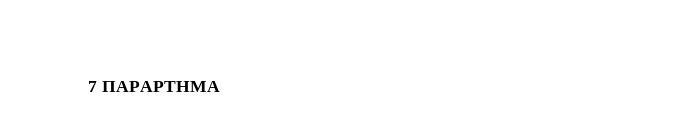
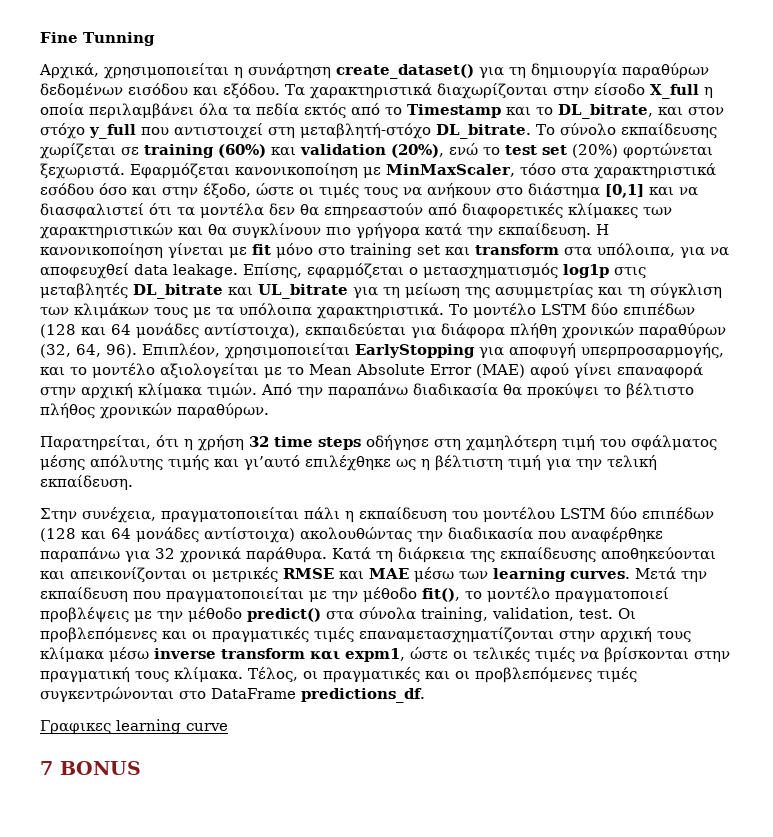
[88,81,220,92] 7 ΠΑΡΑΡΤΗΜΑ -> [40,32,155,46] [39,63,709,79] [40,83,713,99] [40,103,724,119] [40,123,717,139] [40,143,713,159] [40,163,716,179] [40,183,698,199] [40,203,672,219] [40,223,609,239] [40,243,729,259] [40,263,646,279] [40,283,722,299] [40,303,695,319] [40,323,726,339] [40,343,724,359] [40,363,703,379] [40,383,694,399] [40,403,269,419] [40,435,717,451] [40,455,657,471] [40,475,133,490] [40,507,714,523] [40,527,663,543] [40,547,716,563] [40,567,707,583] [40,587,669,603] [40,607,636,623] [40,627,691,643] [40,647,730,663] [40,667,637,683] [40,687,425,703] [40,719,228,735] [40,761,141,775] Fine Tunning // Αρχικά, χρησιμοποιείται η συνάρτηση create_dataset() για τη δημιουργία παραθύρων δεδομένων εισόδου και εξόδου. Τα χαρακτηριστικά διαχωρίζονται στην είσοδο Χ_full η οποία περιλαμβάνει όλα τα πεδία εκτός από το Timestamp και το DL_bitrate, και στον στόχο y_full που αντιστοιχεί στη μεταβλητή-στόχο DL_bitrate. Το σύνολο εκπαίδευσης χωρίζεται σε training (60%) και validation (20%), ενώ το test set (20%) φορτώνεται ξεχωριστά. Εφαρμόζεται κανονικοποίηση με MinMaxScaler, τόσο στα χαρακτηριστικά εσόδου όσο και στην έξοδο, ώστε οι τιμές τους να ανήκουν στο διάστημα [0,1] και να διασφαλιστεί ότι τα μοντέλα δεν θα επηρεαστούν από διαφορετικές κλίμακες των χαρακτηριστικών και θα συγκλίνουν πιο γρήγορα κατά την εκπαίδευση. Η κανονικοποίηση γίνεται με fit μόνο στο training set και transform στα υπόλοιπα, για να αποφευχθεί data leakage. Επίσης, εφαρμόζεται ο μετασχηματισμός log1p στις μεταβλητές DL_bitrate και UL_bitrate για τη μείωση της ασυμμετρίας και τη σύγκλιση των κλιμάκων τους με τα υπόλοιπα χαρακτηριστικά. Το μοντέλο LSTM δύο επιπέδων (128 και 64 μονάδες αντίστοιχα), εκπαιδεύεται για διάφορα πλήθη χρονικών παραθύρων (32, 64, 96). Επιπλέον, χρησιμοποιείται EarlyStopping για αποφυγή υπερπροσαρμογής, και το μοντέλο αξιολογείται με το Mean Absolute Error (MAE) αφού γίνει επαναφορά στην αρχική κλίμακα τιμών. Από την παραπάνω διαδικασία θα προκύψει το βέλτιστο πλήθος χρονικών παραθύρων. // Παρατηρείται, ότι η χρήση 32 time steps οδήγησε στη χαμηλότερη τιμή του σφάλματος μέσης απόλυτης τιμής και γι’αυτό επιλέχθηκε ως η βέλτιστη τιμή για την τελική εκπαίδευση. // Στην συνέχεια, πραγματοποιείται πάλι η εκπαίδευση του μοντέλου LSTM δύο επιπέδων (128 και 64 μονάδες αντίστοιχα) ακολουθώντας την διαδικασία που αναφέρθηκε παραπάνω για 32 χρονικά παράθυρα. Κατά τη διάρκεια της εκπαίδευσης αποθηκεύονται και απεικονίζονται οι μετρικές RMSE και MAE μέσω των learning curves. Μετά την εκπαίδευση που πραγματοποιείται με την μέθοδο fit(), το μοντέλο πραγματοποιεί προβλέψεις με την μέθοδο predict() στα σύνολα training, validation, test. Οι προβλεπόμενες και οι πραγματικές τιμές επαναμετασχηματίζονται στην αρχική τους κλίμακα μέσω inverse transform και expm1, ώστε οι τελικές τιμές να βρίσκονται στην πραγματική τους κλίμακα. Τέλος, οι πραγματικές και οι προβλεπόμενες τιμές συγκεντρώνονται στο DataFrame predictions_df. // Γραφικες learning curve // 7 BONUS

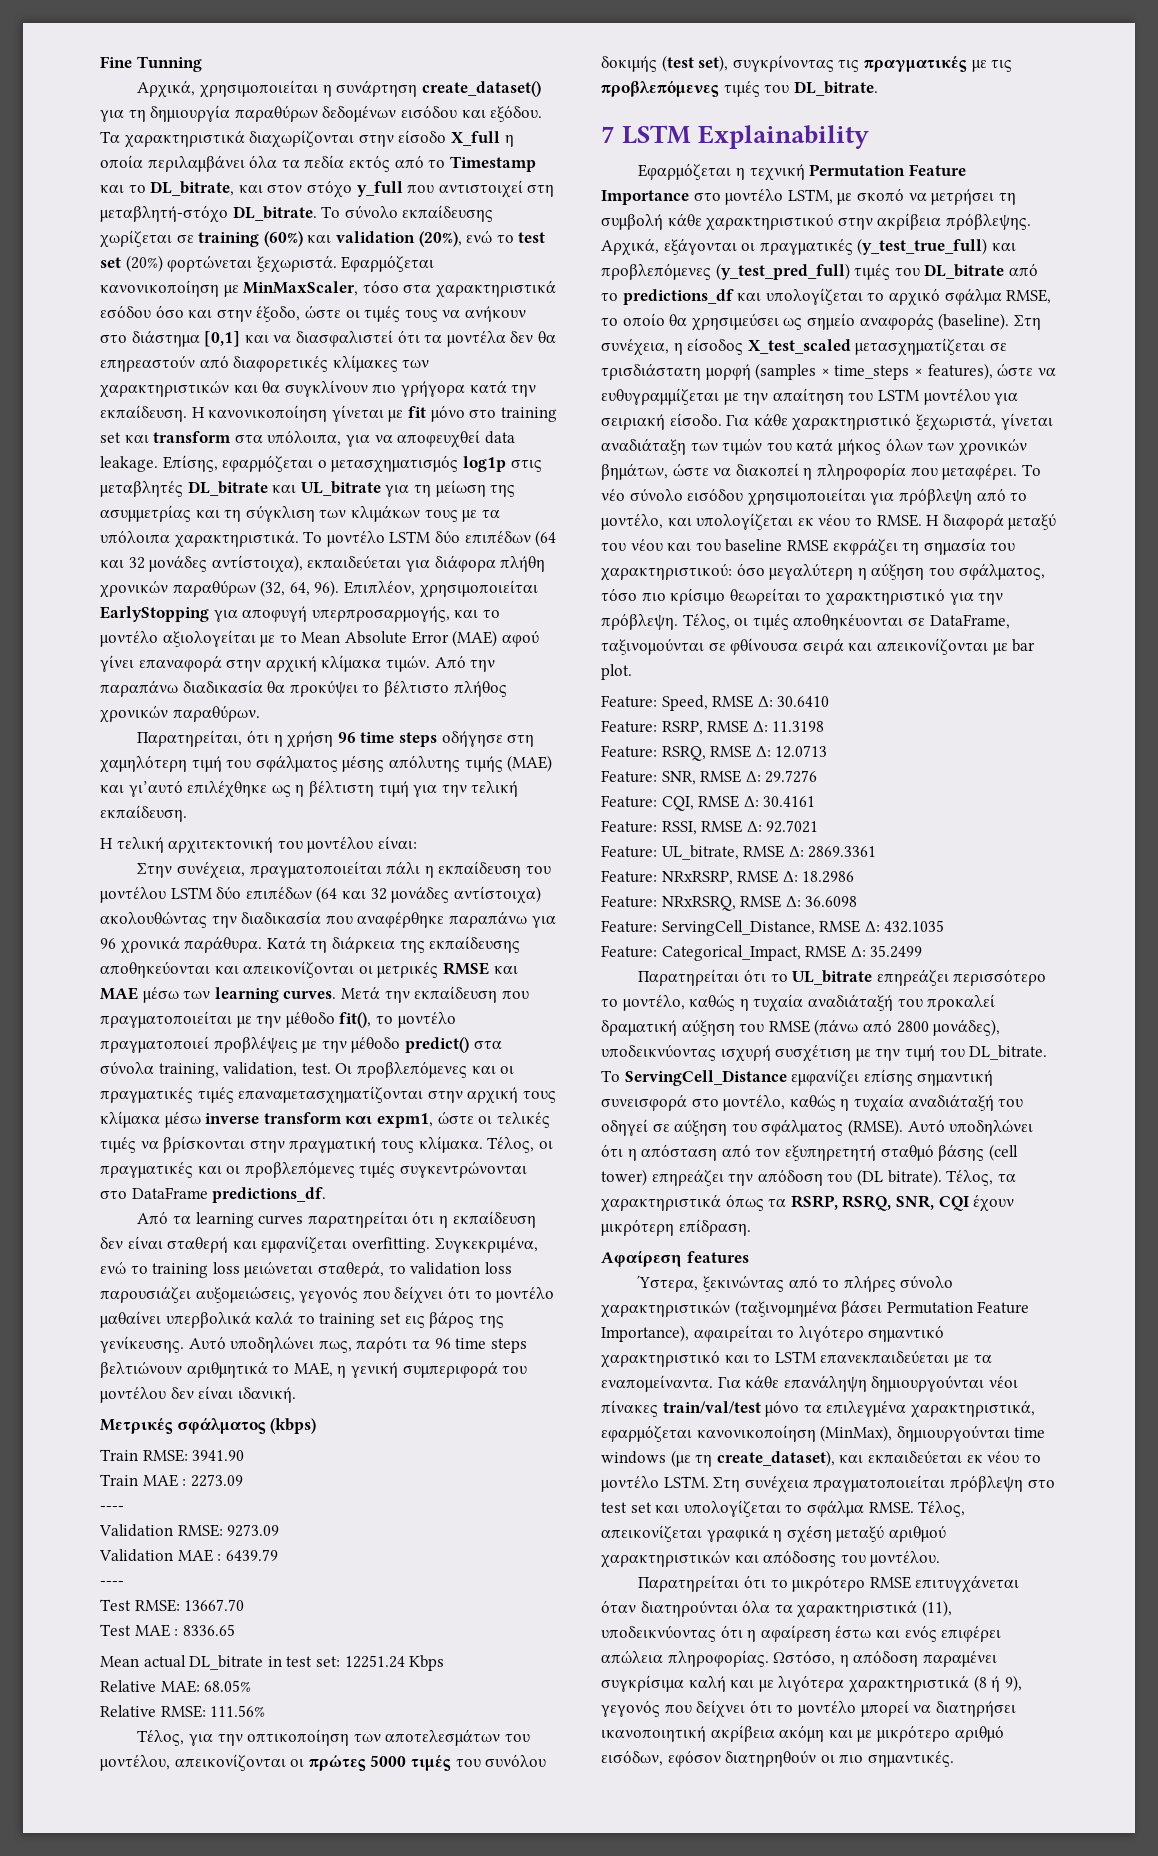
[40,324,131,338] (128 και 64 -> [535,530,557,547] [100,557,145,569] (64 και 32
[249,436,269,447] 32 -> [337,732,356,743] 96
(209, 463) none -> [507,755,553,772] (MAE)
(133, 482) none -> [100,836,417,854] // Η τελική αρχιτεκτονική του μοντέλου είναι:
[40,528,131,542] (128 και 64 -> [316,886,387,903] (64 και 32
[155,548,175,559] 32 -> [100,938,116,949] 96
[40,719,228,735] [40,761,141,775] Γραφικες learning curve // 7 BONUS -> [137,1211,536,1228] [100,1236,538,1253] [100,1261,512,1278] [100,1286,555,1304] [100,1311,504,1328] [100,1336,527,1353] [100,1361,528,1378] [100,1386,296,1403] [100,1417,317,1434] [100,1449,245,1462] [100,1474,243,1487] [100,1506,124,1511] [99,1524,280,1537] [99,1549,278,1562] [100,1581,124,1586] [100,1599,245,1612] [100,1624,235,1637] [100,1655,445,1671] [100,1680,252,1693] [100,1705,266,1718] [137,1729,531,1746] [100,1754,547,1771] [601,55,1013,72] [601,80,878,97] [601,125,870,149] [638,163,966,181] [601,188,1016,205] [601,213,1031,231] [601,238,1016,256] [601,263,1038,280] [601,288,1052,306] [601,313,1041,331] [601,338,1007,356] [601,363,1056,380] [601,388,1019,405] [601,413,1053,431] [601,438,1027,456] [601,463,1041,480] [601,488,1028,506] [601,513,1057,530] [601,538,1016,555] [601,563,1045,581] [601,588,1004,606] [601,613,1010,630] [601,638,1036,655] [601,664,632,680] [601,695,830,711] [601,720,825,735] [601,745,828,761] [601,770,818,785] [601,795,816,811] [601,820,819,835] [601,845,877,860] [601,870,855,885] [601,895,858,911] [601,920,945,936] [601,945,923,961] [638,969,1047,986] [601,994,996,1012] [601,1019,1001,1036] [601,1044,1048,1062] [601,1069,994,1086] [601,1094,1024,1112] [601,1119,1034,1136] [601,1144,1018,1161] [601,1169,1016,1186] [601,1194,1015,1212] [601,1219,751,1236] [601,1250,749,1267] [637,1275,954,1292] [601,1300,1030,1318] [601,1325,945,1342] [601,1350,992,1368] [601,1375,1018,1392] [601,1400,1035,1418] [601,1425,1046,1442] [601,1450,1041,1467] [601,1475,1055,1493] [601,1500,966,1517] [601,1525,946,1543] [601,1550,941,1568] [638,1575,1020,1593] [601,1600,952,1618] [601,1625,1002,1642] [601,1650,997,1667] [601,1675,1022,1693] [601,1700,1016,1718] [601,1725,1004,1742] [601,1750,954,1767] Από τα learning curves παρατηρείται ότι η εκπαίδευση δεν είναι σταθερή και εμφανίζεται overfitting. Συγκεκριμένα, ενώ το training loss μειώνεται σταθερά, το validation loss παρουσιάζει αυξομειώσεις, γεγονός που δείχνει ότι το μοντέλο μαθαίνει υπερβολικά καλά το training set εις βάρος της γενίκευσης. Αυτό υποδηλώνει πως, παρότι τα 96 time steps βελτιώνουν αριθμητικά το ΜΑΕ, η γενική συμπεριφορά του μοντέλου δεν είναι ιδανική. // Μετρικές σφάλματος (kbps) // Train RMSE: 3941.90 // Train MAE : 2273.09 // ---- // Validation RMSE: 9273.09 // Validation MAE : 6439.79 // ---- // Test RMSE: 13667.70 // Test MAE : 8336.65 // Mean actual DL_bitrate in test set: 12251.24 Kbps // Relative MAE: 68.05% // Relative RMSE: 111.56% // Τέλος, για την οπτικοποίηση των αποτελεσμάτων του μοντέλου, απεικονίζονται οι πρώτες 5000 τιμές του συνόλου δοκιμής (test set), συγκρίνοντας τις πραγματικές με τις προβλεπόμενες τιμές του DL_bitrate. // 7 LSTM Explainability // Εφαρμόζεται η τεχνική Permutation Feature Importance στο μοντέλο LSTM, με σκοπό να μετρήσει τη συμβολή κάθε χαρακτηριστικού στην ακρίβεια πρόβλεψης. Αρχικά, εξάγονται οι πραγματικές (y_test_true_full) και προβλεπόμενες (y_test_pred_full) τιμές του DL_bitrate από το predictions_df και υπολογίζεται το αρχικό σφάλμα RMSE, το οποίο θα χρησιμεύσει ως σημείο αναφοράς (baseline). Στη συνέχεια, η είσοδος X_test_scaled μετασχηματίζεται σε τρισδιάστατη μορφή (samples × time_steps × features), ώστε να ευθυγραμμίζεται με την απαίτηση του LSTM μοντέλου για σειριακή είσοδο. Για κάθε χαρακτηριστικό ξεχωριστά, γίνεται αναδιάταξη των τιμών του κατά μήκος όλων των χρονικών βημάτων, ώστε να διακοπεί η πληροφορία που μεταφέρει. Το νέο σύνολο εισόδου χρησιμοποιείται για πρόβλεψη από το μοντέλο, και υπολογίζεται εκ νέου το RMSE. Η διαφορά μεταξύ του νέου και του baseline RMSE εκφράζει τη σημασία του χαρακτηριστικού: όσο μεγαλύτερη η αύξηση του σφάλματος, τόσο πιο κρίσιμο θεωρείται το χαρακτηριστικό για την πρόβλεψη. Τέλος, οι τιμές αποθηκέυονται σε DataFrame, ταξινομούνται σε φθίνουσα σειρά και απεικονίζονται με bar plot. // Feature: Speed, RMSE Δ: 30.6410 // Feature: RSRP, RMSE Δ: 11.3198 // Feature: RSRQ, RMSE Δ: 12.0713 // Feature: SNR, RMSE Δ: 29.7276 // Feature: CQI, RMSE Δ: 30.4161 // Feature: RSSI, RMSE Δ: 92.7021 // Feature: UL_bitrate, RMSE Δ: 2869.3361 // Feature: NRxRSRP, RMSE Δ: 18.2986 // Feature: NRxRSRQ, RMSE Δ: 36.6098 // Feature: ServingCell_Distance, RMSE Δ: 432.1035 // Feature: Categorical_Impact, RMSE Δ: 35.2499 // Παρατηρείται ότι το UL_bitrate επηρεάζει περισσότερο το μοντέλο, καθώς η τυχαία αναδιάταξή του προκαλεί δραματική αύξηση του RMSE (πάνω από 2800 μονάδες), υποδεικνύοντας ισχυρή συσχέτιση με την τιμή του DL_bitrate. Το ServingCell_Distance εμφανίζει επίσης σημαντική συνεισφορά στο μοντέλο, καθώς η τυχαία αναδιάταξή του οδηγεί σε αύξηση του σφάλματος (RMSE). Αυτό υποδηλώνει ότι η απόσταση από τον εξυπηρετητή σταθμό βάσης (cell tower) επηρεάζει την απόδοση του (DL bitrate). Τέλος, τα χαρακτηριστικά όπως τα RSRP, RSRQ, SNR, CQI έχουν μικρότερη επίδραση. // Αφαίρεση features // Ύστερα, ξεκινώντας από το πλήρες σύνολο χαρακτηριστικών (ταξινομημένα βάσει Permutation Feature Importance), αφαιρείται το λιγότερο σημαντικό χαρακτηριστικό και το LSTM επανεκπαιδεύεται με τα εναπομείναντα. Για κάθε επανάληψη δημιουργούνται νέοι πίνακες train/val/test μόνο τα επιλεγμένα χαρακτηριστικά, εφαρμόζεται κανονικοποίηση (MinMax), δημιουργούνται time windows (με τη create_dataset), και εκπαιδεύεται εκ νέου το μοντέλο LSTM. Στη συνέχεια πραγματοποιείται πρόβλεψη στο test set και υπολογίζεται το σφάλμα RMSE. Τέλος, απεικονίζεται γραφικά η σχέση μεταξύ αριθμού χαρακτηριστικών και απόδοσης του μοντέλου. // Παρατηρείται ότι το μικρότερο RMSE επιτυγχάνεται όταν διατηρούνται όλα τα χαρακτηριστικά (11), υποδεικνύοντας ότι η αφαίρεση έστω και ενός επιφέρει απώλεια πληροφορίας. Ωστόσο, η απόδοση παραμένει συγκρίσιμα καλή και με λιγότερα χαρακτηριστικά (8 ή 9), γεγονός που δείχνει ότι το μοντέλο μπορεί να διατηρήσει ικανοποιητική ακρίβεια ακόμη και με μικρότερο αριθμό εισόδων, εφόσον διατηρηθούν οι πιο σημαντικές.

